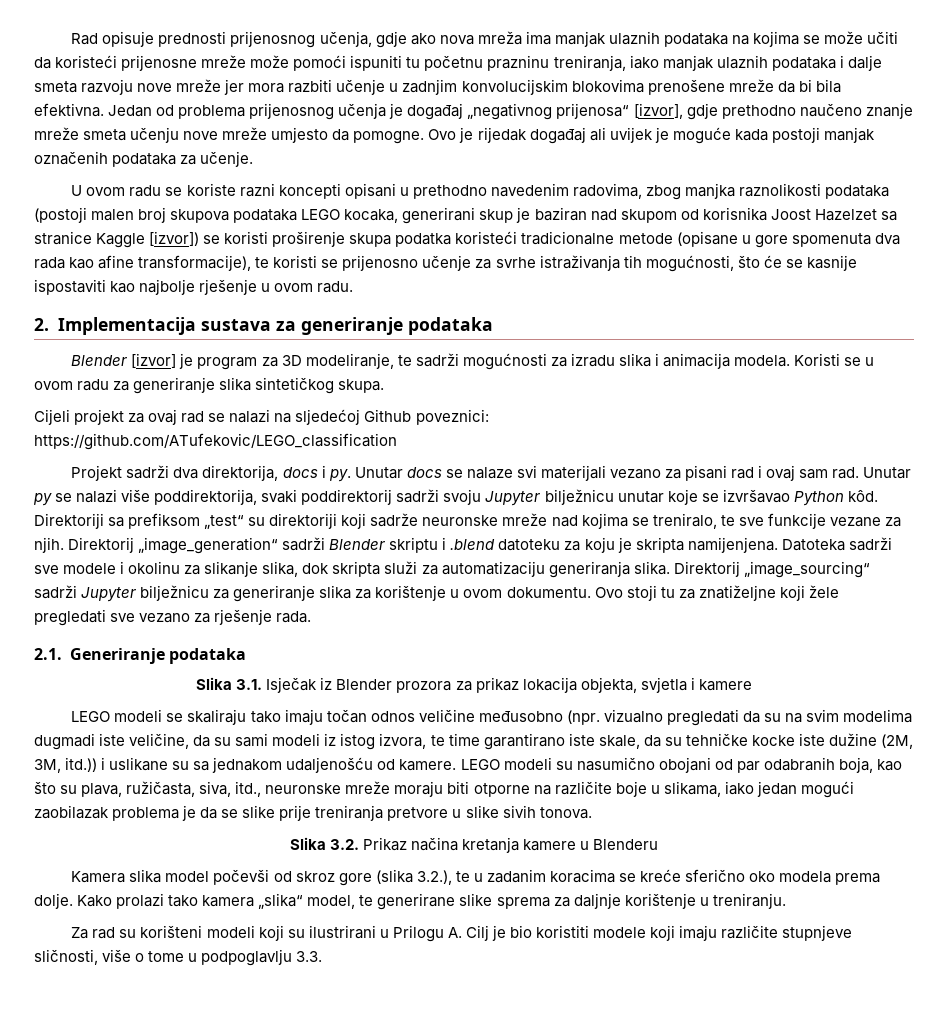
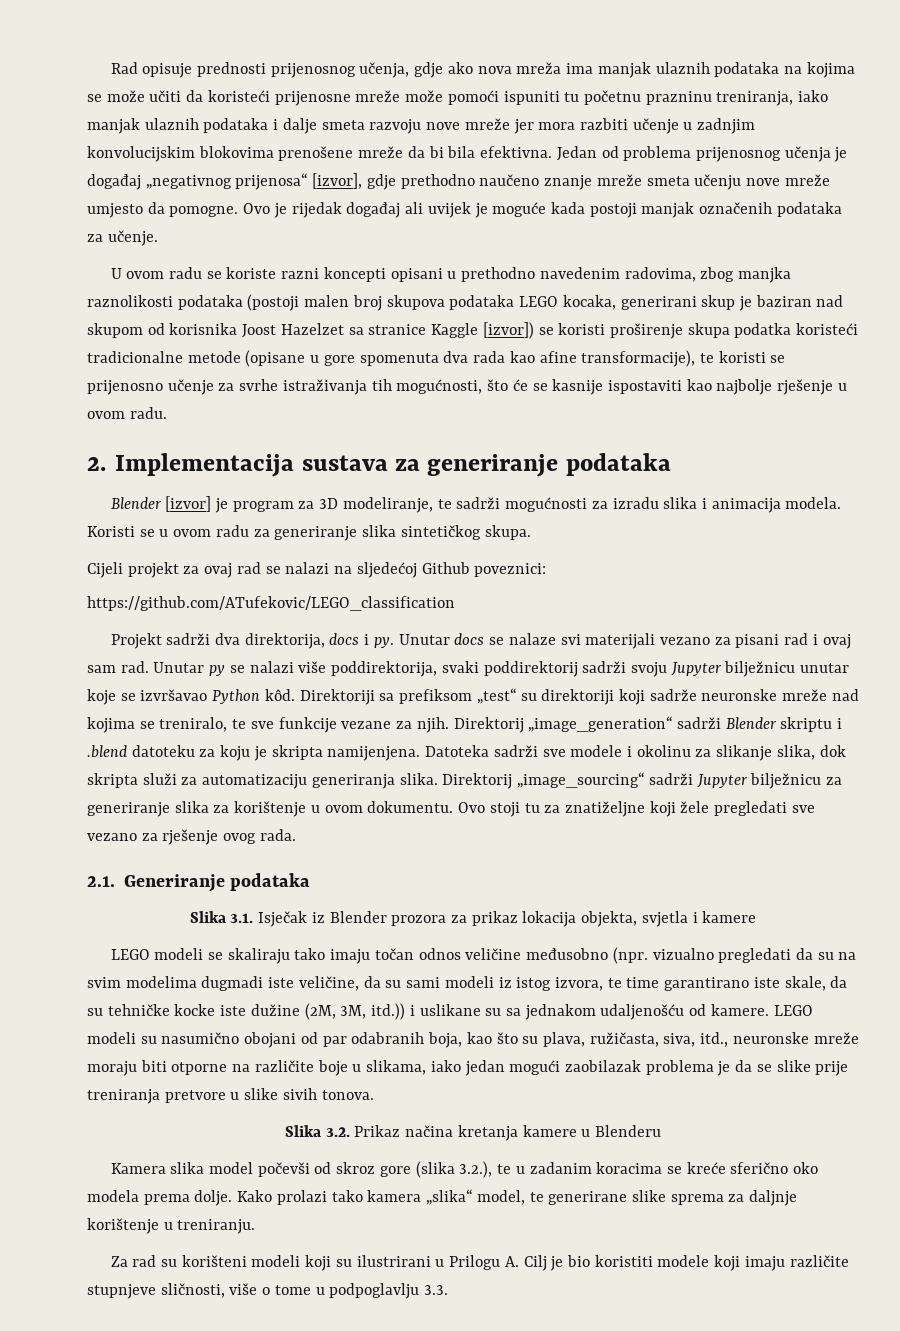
(273, 617) none -> [223,833,257,844] ovog

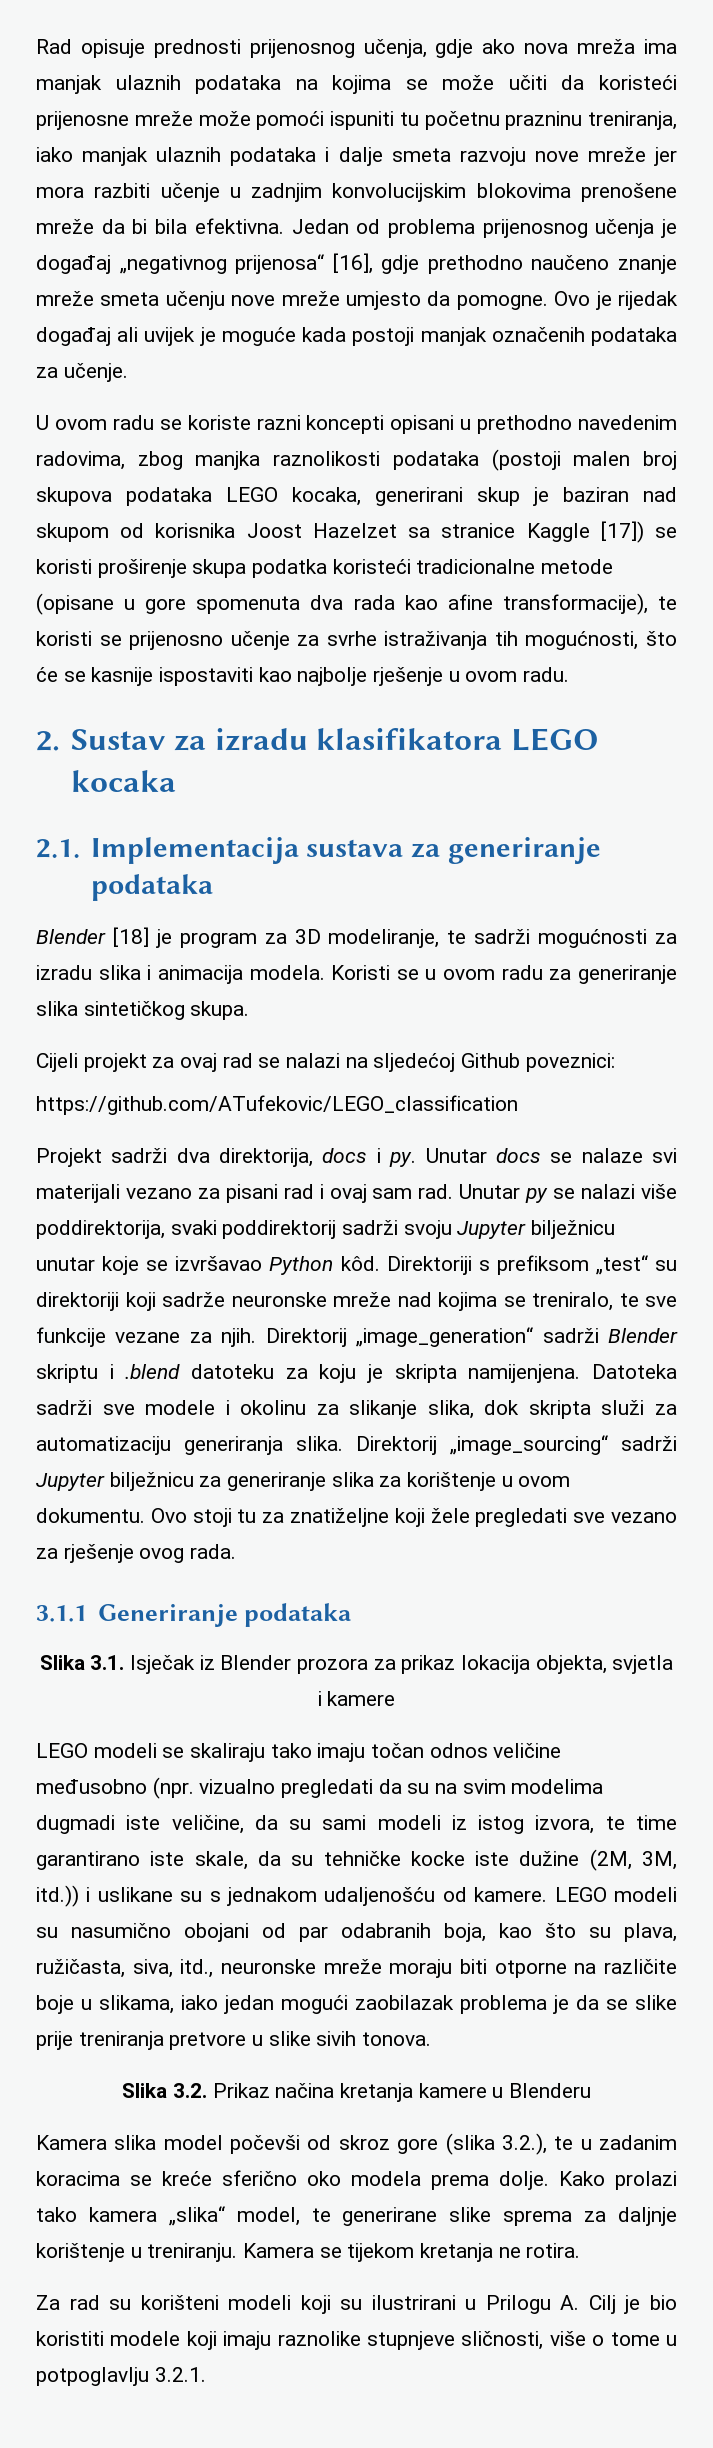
[312,173,363,189] [izvor], -> [332,253,373,274] [16],
[482,322,534,339] [izvor]) -> [600,521,644,543] [17])
(106, 464) none -> [70,728,600,751] [70,770,176,792] [36,839,80,858] Sustav za izradu klasifikatora LEGO kocaka // 2.1.
[165,496,212,512] [izvor] -> [112,927,149,947] [18]
[379,693,395,701] sa -> [478,1260,490,1271] s
[87,876,115,887] 2.1. -> [36,1605,87,1622] 3.1.1
[505,1008,521,1016] sa -> [209,1891,221,1902] s
(256, 1226) none -> [243,2243,581,2262] Kamera se tijekom kretanja ne rotira.
[789,1255,849,1267] različite -> [277,2331,361,2346] raznolike
[329,1283,449,1299] podpoglavlju 3.3. -> [36,2367,206,2386] potpoglavlju 3.2.1.

